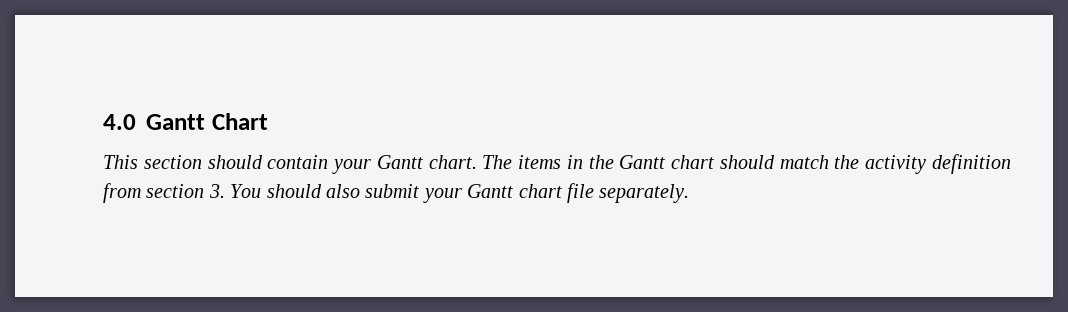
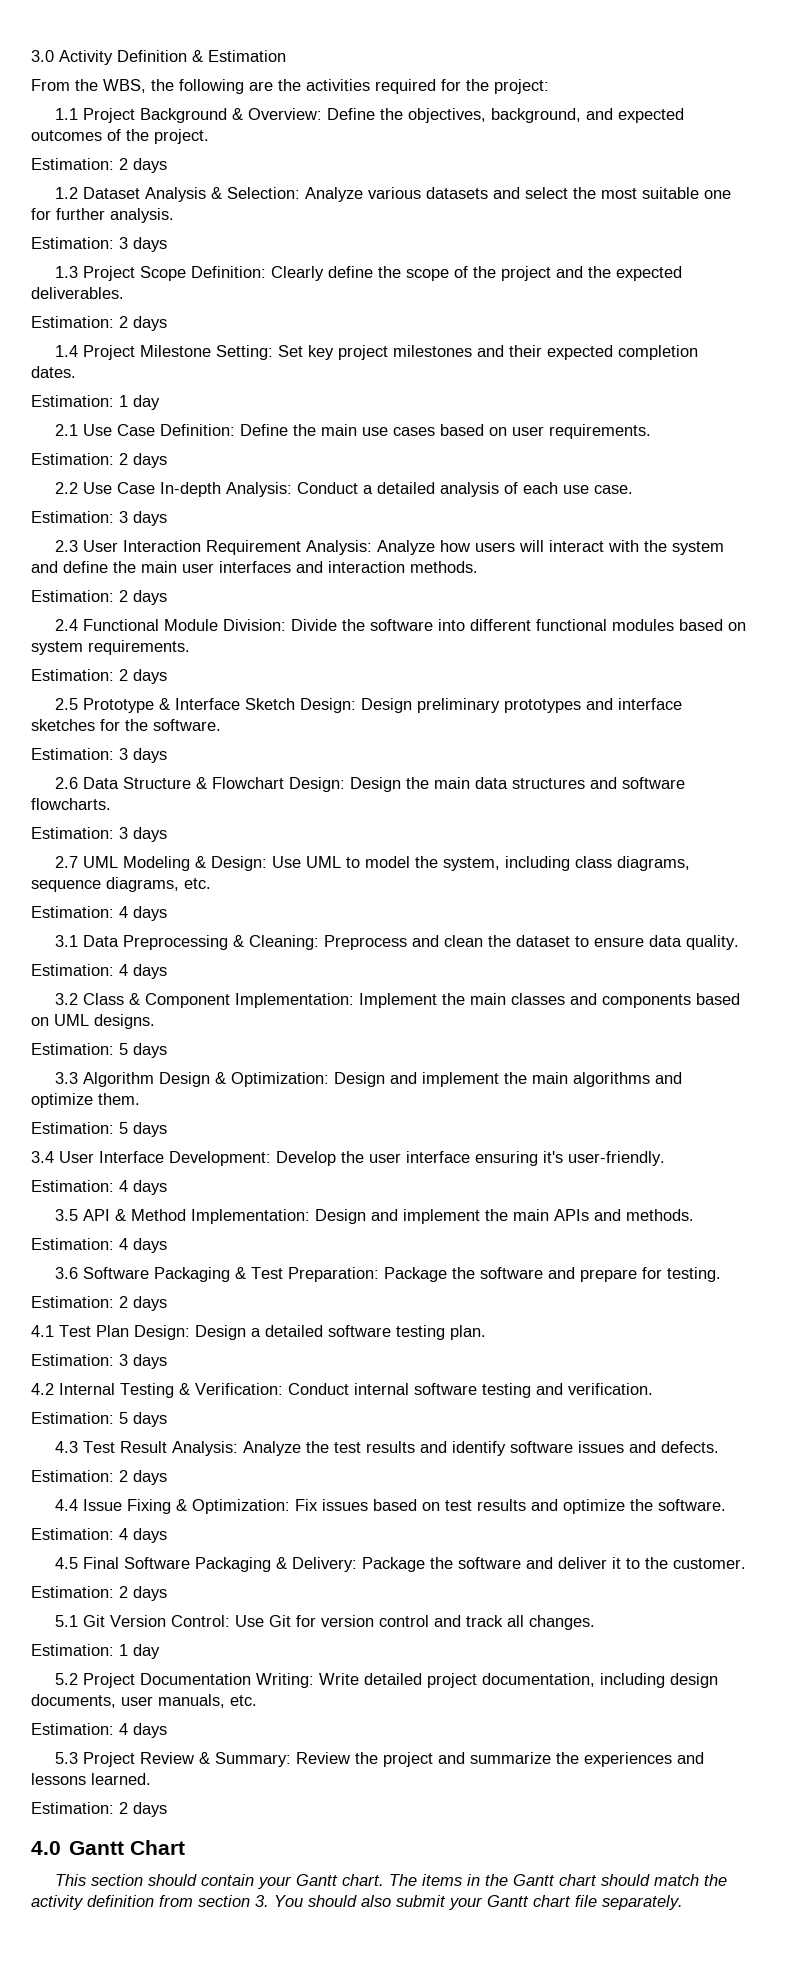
(103, 122) none -> [31,50,286,65] [31,79,549,94] [54,108,684,123] [31,129,209,144] [31,158,167,173] [54,187,731,202] [31,208,174,223] [31,237,167,252] [54,266,682,281] [31,287,124,299] [31,316,167,331] [54,345,698,360] [31,366,76,378] [31,395,160,410] [54,424,651,439] [31,453,167,468] [54,482,633,497] [31,511,167,526] [54,540,724,555] [31,561,478,573] [31,590,167,605] [54,619,746,631] [31,640,190,655] [31,669,167,684] [54,698,682,713] [31,719,221,731] [31,748,167,763] [54,777,685,792] [31,798,111,810] [31,827,167,842] [54,856,690,871] [31,877,211,892] [31,906,167,921] [54,935,739,950] [31,964,167,979] [54,993,740,1008] [31,1014,155,1029] [31,1043,167,1058] [54,1072,682,1087] [31,1093,140,1108] [31,1122,167,1137] [31,1151,665,1166] [31,1180,167,1195] [54,1209,694,1224] [31,1238,167,1253] [54,1267,721,1282] [31,1296,167,1311] [31,1325,486,1340] [31,1354,167,1369] [31,1383,653,1398] [31,1412,167,1427] [54,1441,719,1456] [31,1470,167,1485] [54,1499,726,1514] [31,1528,167,1543] [54,1557,746,1572] [31,1586,167,1601] [54,1615,595,1630] [31,1644,160,1659] [54,1673,718,1688] [31,1694,257,1708] [31,1723,167,1738] [54,1752,704,1767] [31,1773,151,1785] [31,1802,167,1817] 3.0 Activity Definition & Estimation // From the WBS, the following are the activities required for the project: // 1.1 Project Background & Overview: Define the objectives, background, and expected outcomes of the project. // Estimation: 2 days // 1.2 Dataset Analysis & Selection: Analyze various datasets and select the most suitable one for further analysis. // Estimation: 3 days // 1.3 Project Scope Definition: Clearly define the scope of the project and the expected deliverables. // Estimation: 2 days // 1.4 Project Milestone Setting: Set key project milestones and their expected completion dates. // Estimation: 1 day // 2.1 Use Case Definition: Define the main use cases based on user requirements. // Estimation: 2 days // 2.2 Use Case In-depth Analysis: Conduct a detailed analysis of each use case. // Estimation: 3 days // 2.3 User Interaction Requirement Analysis: Analyze how users will interact with the system and define the main user interfaces and interaction methods. // Estimation: 2 days // 2.4 Functional Module Division: Divide the software into different functional modules based on system requirements. // Estimation: 2 days // 2.5 Prototype & Interface Sketch Design: Design preliminary prototypes and interface sketches for the software. // Estimation: 3 days // 2.6 Data Structure & Flowchart Design: Design the main data structures and software flowcharts. // Estimation: 3 days // 2.7 UML Modeling & Design: Use UML to model the system, including class diagrams, sequence diagrams, etc. // Estimation: 4 days // 3.1 Data Preprocessing & Cleaning: Preprocess and clean the dataset to ensure data quality. // Estimation: 4 days // 3.2 Class & Component Implementation: Implement the main classes and components based on UML designs. // Estimation: 5 days // 3.3 Algorithm Design & Optimization: Design and implement the main algorithms and optimize them. // Estimation: 5 days // 3.4 User Interface Development: Develop the user interface ensuring it's user-friendly. // Estimation: 4 days // 3.5 API & Method Implementation: Design and implement the main APIs and methods. // Estimation: 4 days // 3.6 Software Packaging & Test Preparation: Package the software and prepare for testing. // Estimation: 2 days // 4.1 Test Plan Design: Design a detailed software testing plan. // Estimation: 3 days // 4.2 Internal Testing & Verification: Conduct internal software testing and verification. // Estimation: 5 days // 4.3 Test Result Analysis: Analyze the test results and identify software issues and defects. // Estimation: 2 days // 4.4 Issue Fixing & Optimization: Fix issues based on test results and optimize the software. // Estimation: 4 days // 4.5 Final Software Packaging & Delivery: Package the software and deliver it to the customer. // Estimation: 2 days // 5.1 Git Version Control: Use Git for version control and track all changes. // Estimation: 1 day // 5.2 Project Documentation Writing: Write detailed project documentation, including design documents, user manuals, etc. // Estimation: 4 days // 5.3 Project Review & Summary: Review the project and summarize the experiences and lessons learned. // Estimation: 2 days //

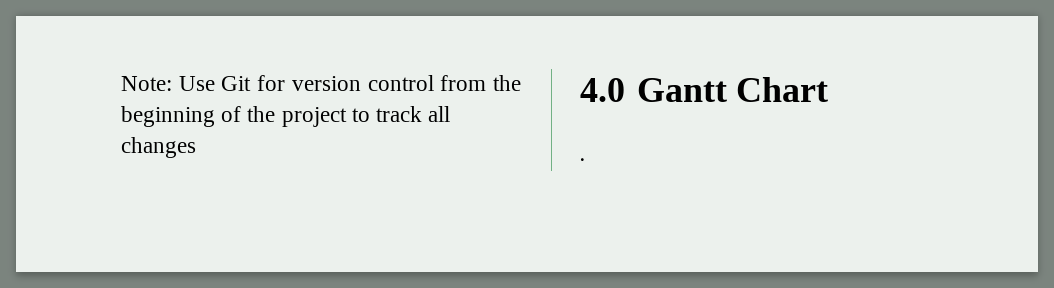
[31,50,286,65] [31,79,549,94] [54,108,684,123] [31,129,209,144] [31,158,167,173] [54,187,731,202] [31,208,174,223] [31,237,167,252] [54,266,682,281] [31,287,124,299] [31,316,167,331] [54,345,698,360] [31,366,76,378] [31,395,160,410] [54,424,651,439] [31,453,167,468] [54,482,633,497] [31,511,167,526] [54,540,724,555] [31,561,478,573] [31,590,167,605] [54,619,746,631] [31,640,190,655] [31,669,167,684] [54,698,682,713] [31,719,221,731] [31,748,167,763] [54,777,685,792] [31,798,111,810] [31,827,167,842] [54,856,690,871] [31,877,211,892] [31,906,167,921] [54,935,739,950] [31,964,167,979] [54,993,740,1008] [31,1014,155,1029] [31,1043,167,1058] [54,1072,682,1087] [31,1093,140,1108] [31,1122,167,1137] [31,1151,665,1166] [31,1180,167,1195] [54,1209,694,1224] [31,1238,167,1253] [54,1267,721,1282] [31,1296,167,1311] [31,1325,486,1340] [31,1354,167,1369] [31,1383,653,1398] [31,1412,167,1427] [54,1441,719,1456] [31,1470,167,1485] [54,1499,726,1514] [31,1528,167,1543] [54,1557,746,1572] [31,1586,167,1601] [54,1615,230,1627] 3.0 Activity Definition & Estimation // From the WBS, the following are the activities required for the project: // 1.1 Project Background & Overview: Define the objectives, background, and expected outcomes of the project. // Estimation: 2 days // 1.2 Dataset Analysis & Selection: Analyze various datasets and select the most suitable one for further analysis. // Estimation: 3 days // 1.3 Project Scope Definition: Clearly define the scope of the project and the expected deliverables. // Estimation: 2 days // 1.4 Project Milestone Setting: Set key project milestones and their expected completion dates. // Estimation: 1 day // 2.1 Use Case Definition: Define the main use cases based on user requirements. // Estimation: 2 days // 2.2 Use Case In-depth Analysis: Conduct a detailed analysis of each use case. // Estimation: 3 days // 2.3 User Interaction Requirement Analysis: Analyze how users will interact with the system and define the main user interfaces and interaction methods. // Estimation: 2 days // 2.4 Functional Module Division: Divide the software into different functional modules based on system requirements. // Estimation: 2 days // 2.5 Prototype & Interface Sketch Design: Design preliminary prototypes and interface sketches for the software. // Estimation: 3 days // 2.6 Data Structure & Flowchart Design: Design the main data structures and software flowcharts. // Estimation: 3 days // 2.7 UML Modeling & Design: Use UML to model the system, including class diagrams, sequence diagrams, etc. // Estimation: 4 days // 3.1 Data Preprocessing & Cleaning: Preprocess and clean the dataset to ensure data quality. // Estimation: 4 days // 3.2 Class & Component Implementation: Implement the main classes and components based on UML designs. // Estimation: 5 days // 3.3 Algorithm Design & Optimization: Design and implement the main algorithms and optimize them. // Estimation: 5 days // 3.4 User Interface Development: Develop the user interface ensuring it's user-friendly. // Estimation: 4 days // 3.5 API & Method Implementation: Design and implement the main APIs and methods. // Estimation: 4 days // 3.6 Software Packaging & Test Preparation: Package the software and prepare for testing. // Estimation: 2 days // 4.1 Test Plan Design: Design a detailed software testing plan. // Estimation: 3 days // 4.2 Internal Testing & Verification: Conduct internal software testing and verification. // Estimation: 5 days // 4.3 Test Result Analysis: Analyze the test results and identify software issues and defects. // Estimation: 2 days // 4.4 Issue Fixing & Optimization: Fix issues based on test results and optimize the software. // Estimation: 4 days // 4.5 Final Software Packaging & Delivery: Package the software and deliver it to the customer. // Estimation: 2 days // 5.1 Git Version Control: -> [121,76,172,91] Note:
[433,1615,595,1630] [31,1644,160,1659] [54,1673,718,1688] [31,1694,257,1708] [31,1723,167,1738] [54,1752,704,1767] [31,1773,151,1785] [31,1802,167,1817] [31,1840,186,1855] [54,1874,727,1889] [31,1895,683,1910] and track all changes. // Estimation: 1 day // 5.2 Project Documentation Writing: Write detailed project documentation, including design documents, user manuals, etc. // Estimation: 4 days // 5.3 Project Review & Summary: Review the project and summarize the experiences and lessons learned. // Estimation: 2 days // 4.0 Gantt Chart // This section should contain your Gantt chart. The items in the Gantt chart should match the activity definition from section 3. You should also submit your Gantt chart file separately. -> [440,75,521,91] [121,106,451,127] [121,137,196,158] [580,77,829,102] [580,158,586,161] from the beginning of the project to track all changes // 4.0 Gantt Chart // .

